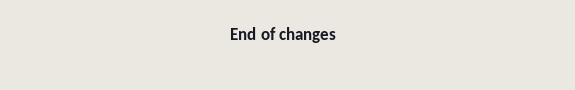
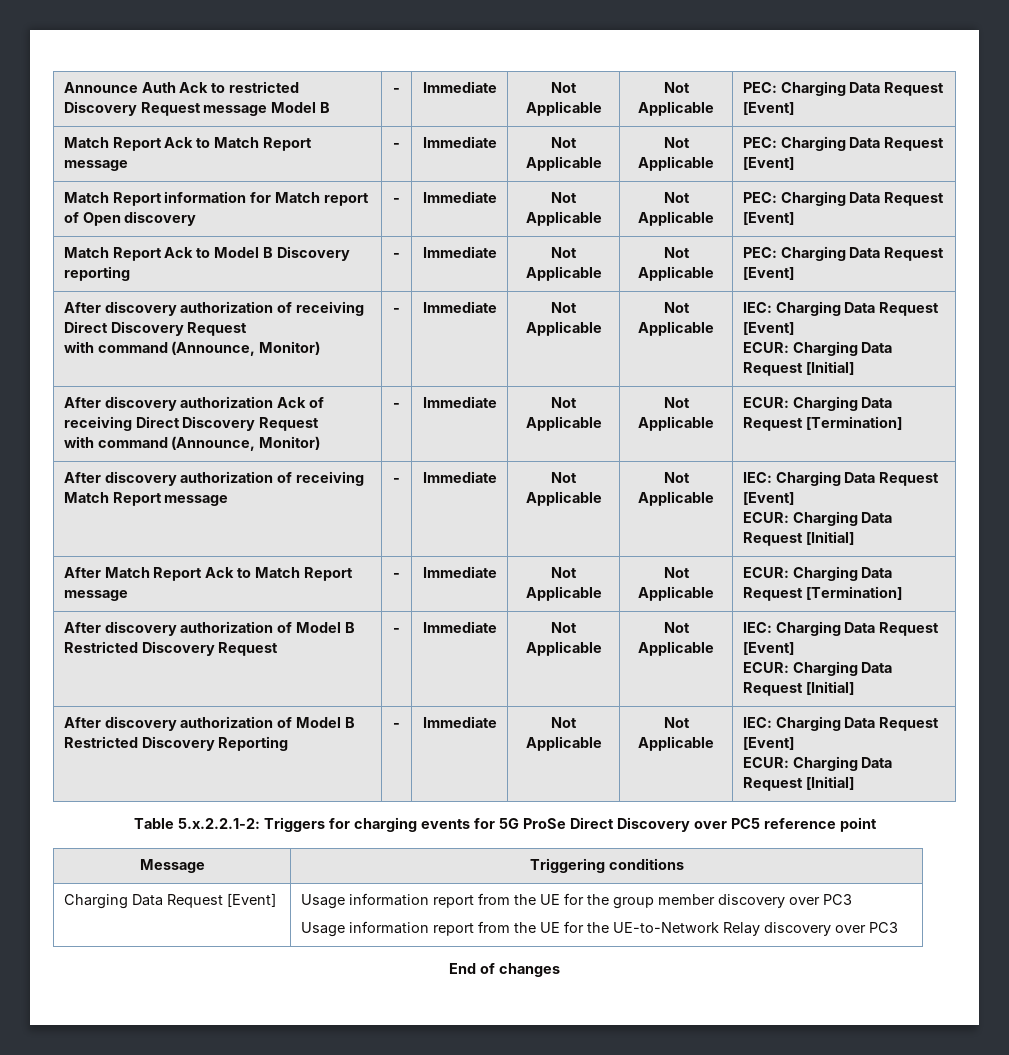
(229, 33) none -> [63,81,300,93] [63,101,331,116] [393,88,400,93] [422,81,497,93] [551,82,577,93] [525,101,602,116] [663,82,690,93] [638,101,714,116] [742,81,945,96] [742,102,794,115] [63,137,313,151] [63,160,128,171] [393,143,400,148] [422,136,497,148] [551,137,577,148] [525,156,602,171] [663,137,690,148] [638,156,714,171] [742,136,945,151] [742,157,794,170] [63,191,370,206] [63,211,197,226] [393,198,400,203] [422,191,497,203] [551,192,577,203] [525,211,602,226] [663,192,690,203] [638,211,714,226] [742,191,945,206] [742,212,794,225] [63,246,351,261] [63,266,130,281] [393,253,400,258] [422,246,497,258] [551,247,577,258] [525,266,602,281] [663,247,690,258] [638,266,714,281] [742,246,945,261] [742,267,794,280] [63,301,365,316] [63,321,248,336] [63,341,321,356] [393,308,400,313] [422,301,497,313] [551,302,577,313] [525,321,602,336] [663,302,690,313] [638,321,714,336] [742,301,940,316] [742,322,794,335] [742,341,893,356] [742,361,854,376] [63,396,325,411] [63,416,320,431] [63,436,321,451] [393,403,400,408] [422,396,497,408] [551,397,577,408] [525,416,602,431] [663,397,690,408] [638,416,714,431] [742,396,893,411] [742,416,902,431] [63,471,365,486] [63,492,229,506] [393,478,400,483] [422,471,497,483] [551,472,577,483] [525,491,602,506] [663,472,690,483] [638,491,714,506] [742,471,940,486] [742,492,794,505] [742,511,893,526] [742,531,854,546] [63,567,354,581] [63,590,128,601] [393,573,400,578] [422,566,497,578] [551,567,577,578] [525,586,602,601] [663,567,690,578] [638,586,714,601] [742,566,893,581] [742,586,902,601] [63,621,356,636] [63,641,279,656] [393,628,400,633] [422,621,497,633] [551,622,577,633] [525,641,602,656] [663,622,690,633] [638,641,714,656] [742,621,940,636] [742,642,794,655] [742,661,893,676] [742,681,854,696] [63,716,356,731] [63,736,289,751] [393,723,400,728] [422,716,497,728] [551,717,577,728] [525,736,602,751] [663,717,690,728] [638,736,714,751] [742,716,940,731] [742,737,794,750] [742,756,893,771] [742,776,854,791] [133,817,877,832] [139,859,205,873] [529,858,684,873] [63,893,276,909] [300,893,852,909] [300,921,898,937] Announce Auth Ack to restricted Discovery Request message Model B | - | Immediate | Not Applicable | Not Applicable | PEC: Charging Data Request [Event] // Match Report Ack to Match Report message | - | Immediate | Not Applicable | Not Applicable | PEC: Charging Data Request [Event] // Match Report information for Match report of Open discovery | - | Immediate | Not Applicable | Not Applicable | PEC: Charging Data Request [Event] // Match Report Ack to Model B Discovery reporting | - | Immediate | Not Applicable | Not Applicable | PEC: Charging Data Request [Event] // After discovery authorization of receiving Direct Discovery Request // with command (Announce, Monitor) | - | Immediate | Not Applicable | Not Applicable | IEC: Charging Data Request [Event] // ECUR: Charging Data Request [Initial] // After discovery authorization Ack of receiving Direct Discovery Request // with command (Announce, Monitor) | - | Immediate | Not Applicable | Not Applicable | ECUR: Charging Data Request [Termination] // After discovery authorization of receiving Match Report message | - | Immediate | Not Applicable | Not Applicable | IEC: Charging Data Request [Event] // ECUR: Charging Data Request [Initial] // After Match Report Ack to Match Report message | - | Immediate | Not Applicable | Not Applicable | ECUR: Charging Data Request [Termination] // After discovery authorization of Model B Restricted Discovery Request | - | Immediate | Not Applicable | Not Applicable | IEC: Charging Data Request [Event] // ECUR: Charging Data Request [Initial] // After discovery authorization of Model B Restricted Discovery Reporting | - | Immediate | Not Applicable | Not Applicable | IEC: Charging Data Request [Event] // ECUR: Charging Data Request [Initial] // Table 5.x.2.2.1-2: Triggers for charging events for 5G ProSe Direct Discovery over PC5 reference point // Message | Triggering conditions // Charging Data Request [Event] | Usage information report from the UE for the group member discovery over PC3 // Usage information report from the UE for the UE-to-Network Relay discovery over PC3 //

